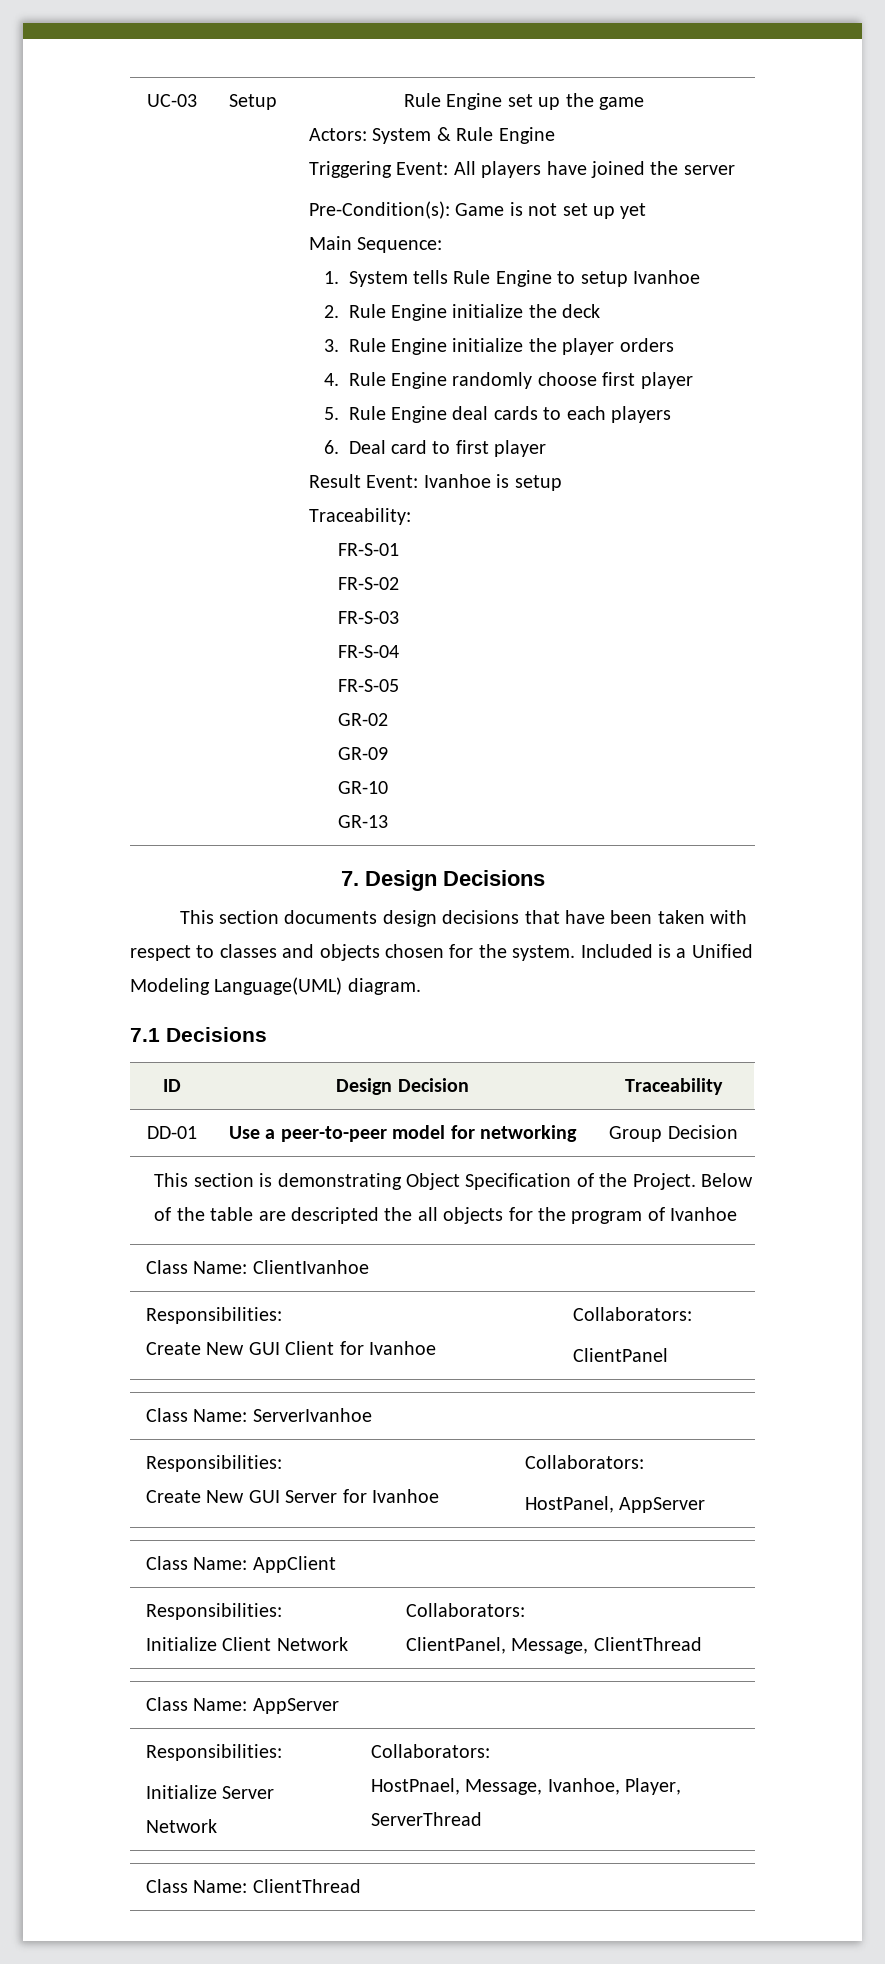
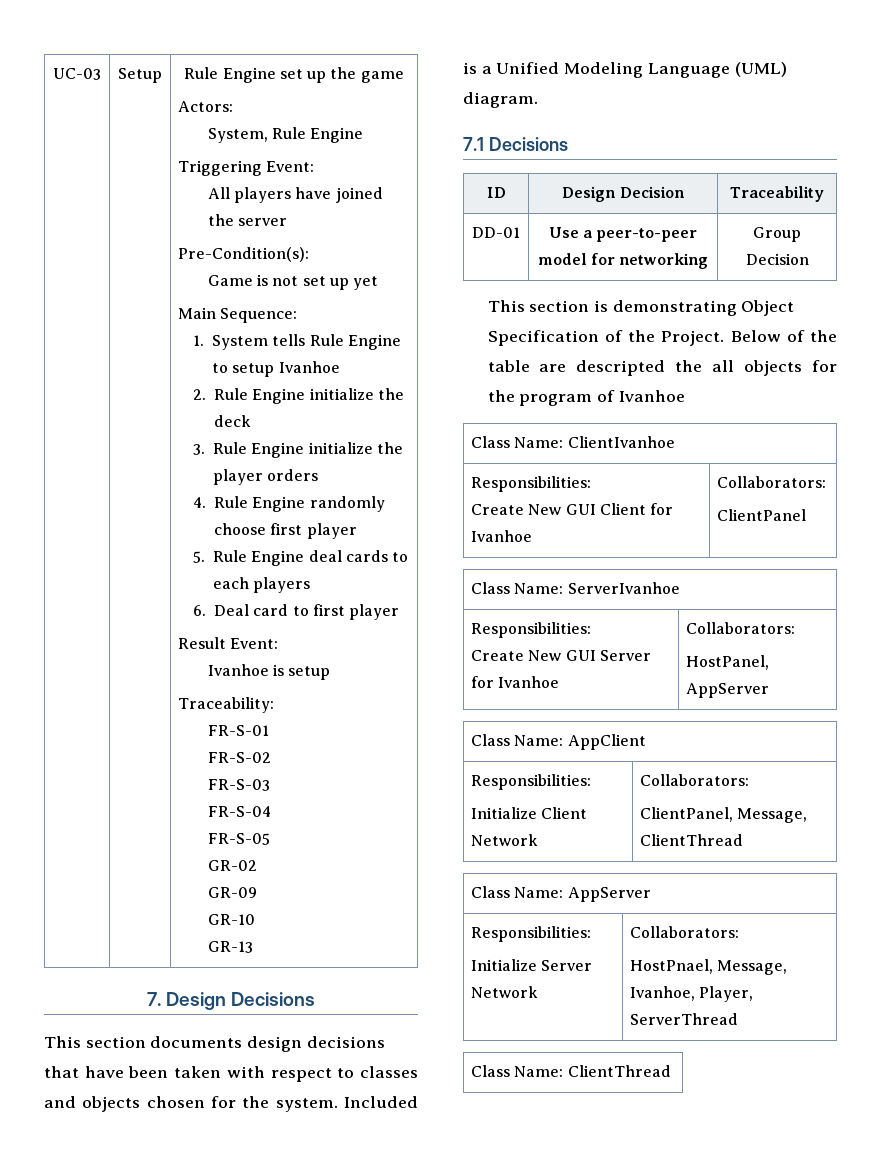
[372,127,451,144] System & -> [207,128,268,143] // System,
(449, 168) none -> (315, 166) //
(450, 210) none -> (310, 254) //
(419, 481) none -> (279, 643) //
[214,977,343,995] Language(UML) -> [647,62,787,78] Language (UML)

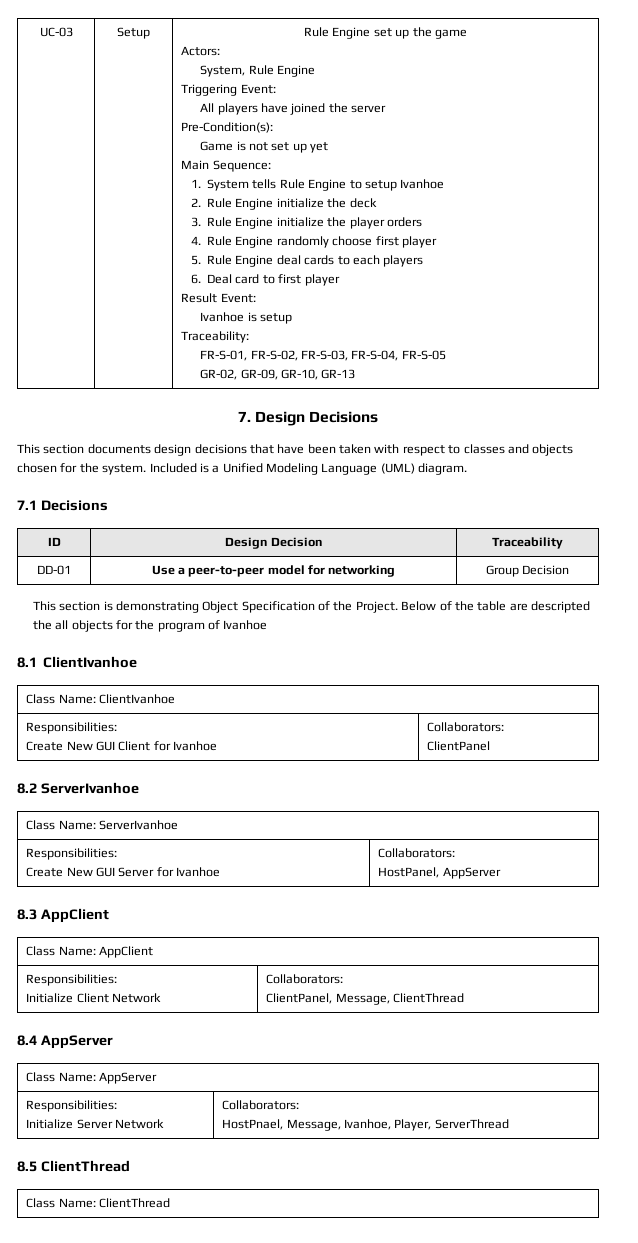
[207,725,269,736] [207,752,271,763] [207,779,270,791] [207,806,271,817] [207,833,270,845] [207,860,257,871] [207,887,257,898] [207,914,255,925] FR-S-01 // FR-S-02 // FR-S-03 // FR-S-04 // FR-S-05 // GR-02 // GR-09 // GR-10 // -> [200,350,446,361] [200,369,319,380] FR-S-01, FR-S-02, FR-S-03, FR-S-04, FR-S-05 // GR-02, GR-09, GR-10,
(685, 396) none -> [17,656,138,668] // 8.1 ClientIvanhoe
(807, 515) none -> [17,782,139,794] // 8.2 ServerIvanhoe
(770, 690) none -> [17,908,109,923] // 8.3 AppClient
(744, 840) none -> [17,1035,113,1049] // 8.4 AppServer
(739, 1019) none -> [17,1160,130,1172] // 8.5 ClientThread

